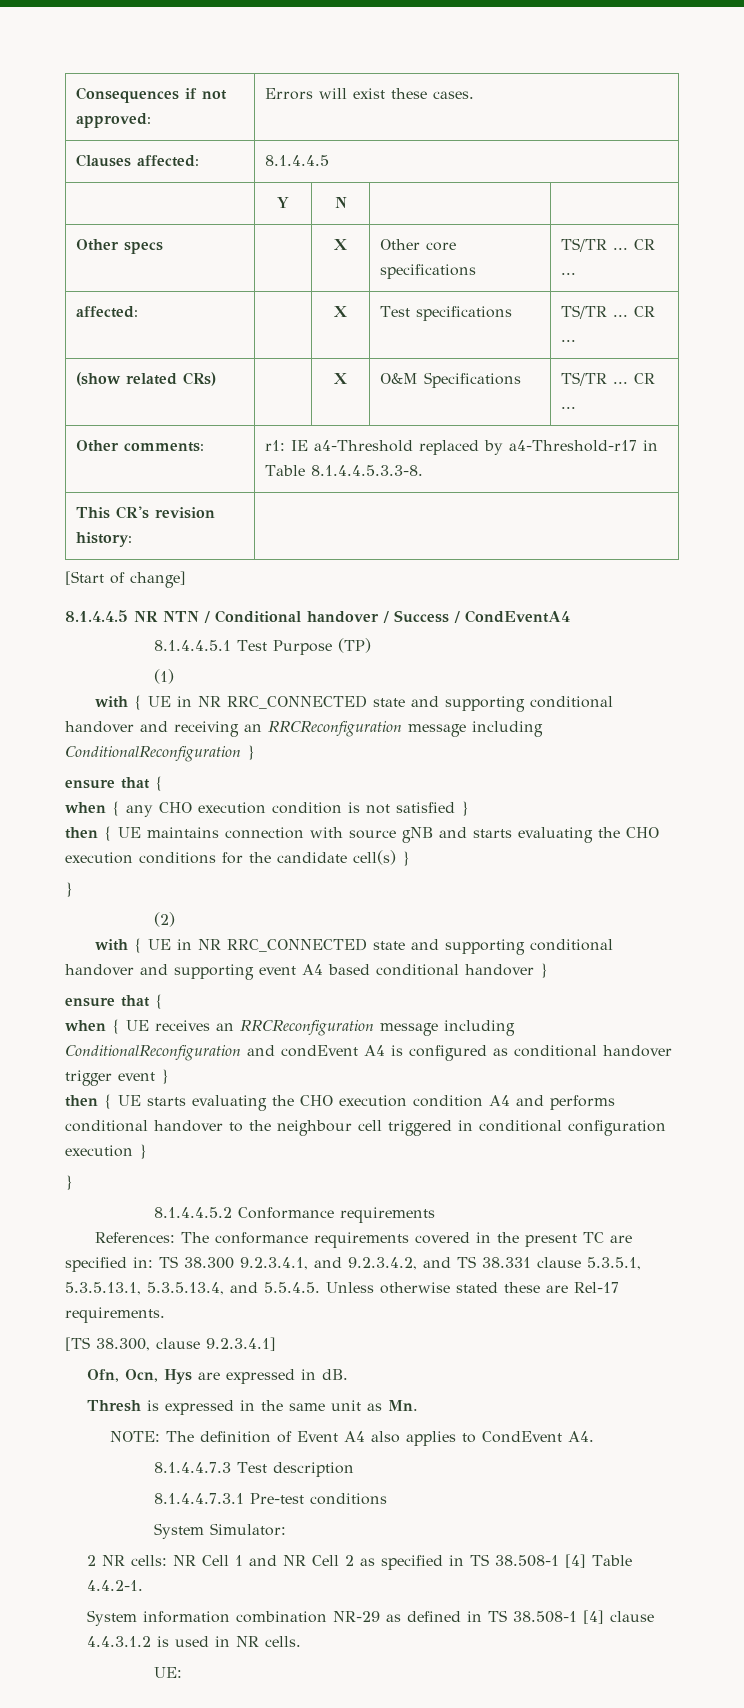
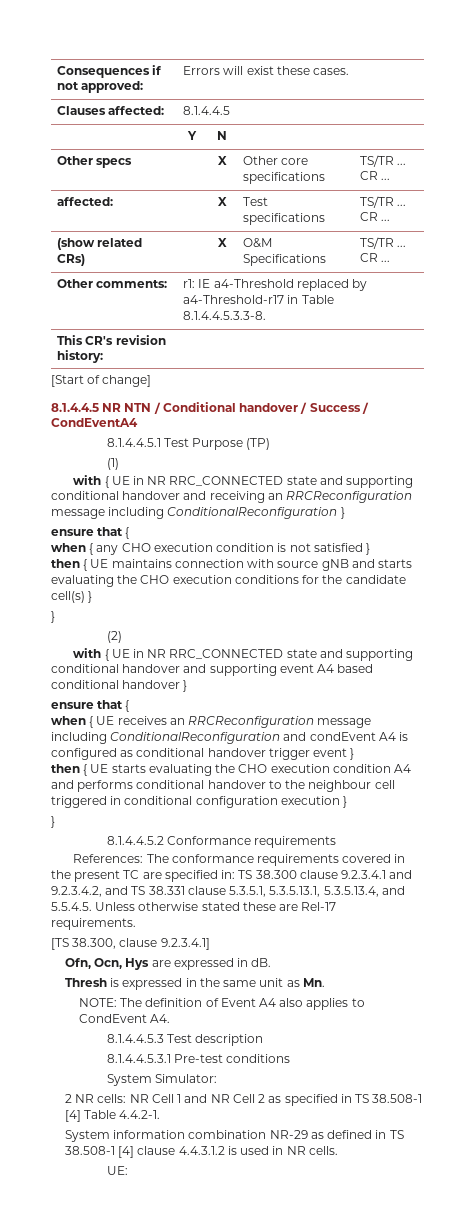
[240,1257,308,1270] 9.2.3.4.1, -> [299,870,387,879] clause 9.2.3.4.1
[154,1462,232,1473] 8.1.4.4.7.3 -> [106,1034,164,1043] 8.1.4.4.5.3
[154,1493,245,1504] 8.1.4.4.7.3.1 -> [106,1054,171,1063] 8.1.4.4.5.3.1

